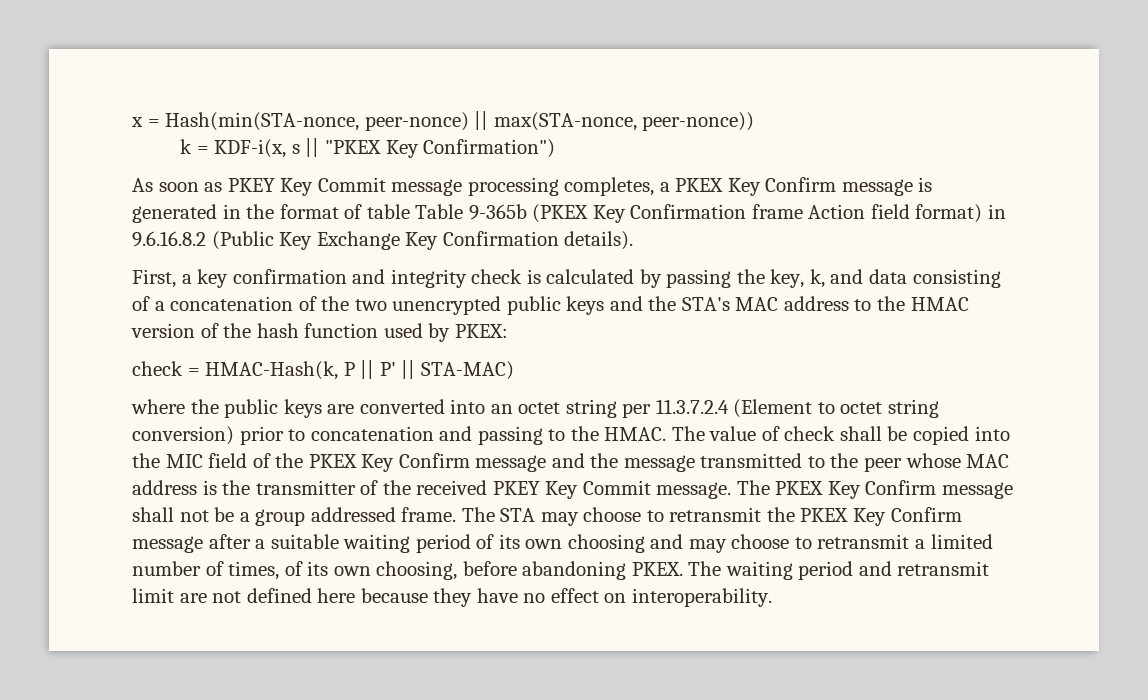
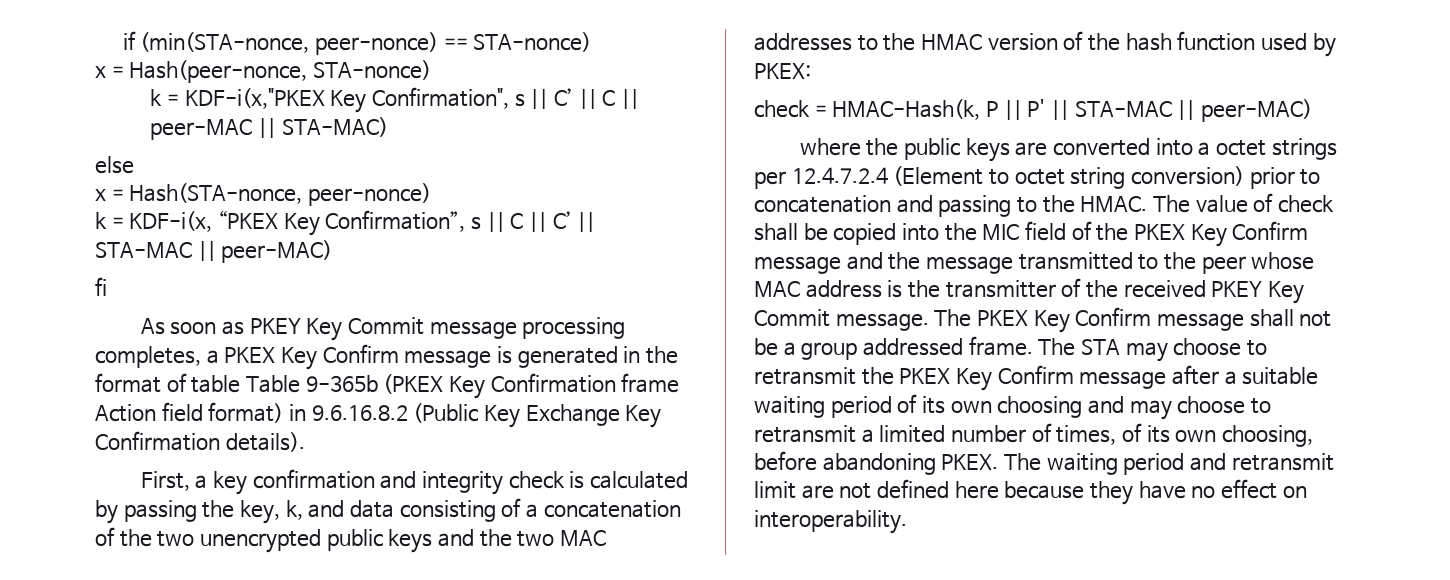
[131,111,755,131] [180,138,556,158] x = Hash(min(STA-nonce, peer-nonce) || max(STA-nonce, peer-nonce)) // k = KDF-i(x, s || "PKEX Key Confirmation") -> [122,31,592,55] [95,60,431,83] [150,87,639,113] [150,117,388,140] [95,156,134,174] [95,183,431,206] [95,210,596,236] [95,240,333,263] [95,277,107,296] if (min(STA-nonce, peer-nonce) == STA-nonce) // x = Hash(peer-nonce, STA-nonce) // k = KDF-i(x,"PKEX Key Confirmation", s || C’ || C || peer-MAC || STA-MAC) // else // x = Hash(STA-nonce, peer-nonce) // k = KDF-i(x, “PKEX Key Confirmation”, s || C || C’ || STA-MAC || peer-MAC) // fi
[681,296,849,311] STA's MAC address -> [517,530,607,547] [754,33,852,51] two MAC addresses
[420,361,514,380] STA-MAC) -> [1074,99,1312,122] STA-MAC || peer-MAC)
[490,399,729,418] an octet string per 11.3.7.2.4 -> [1198,138,1337,160] [754,167,888,189] a octet strings per 12.4.7.2.4

